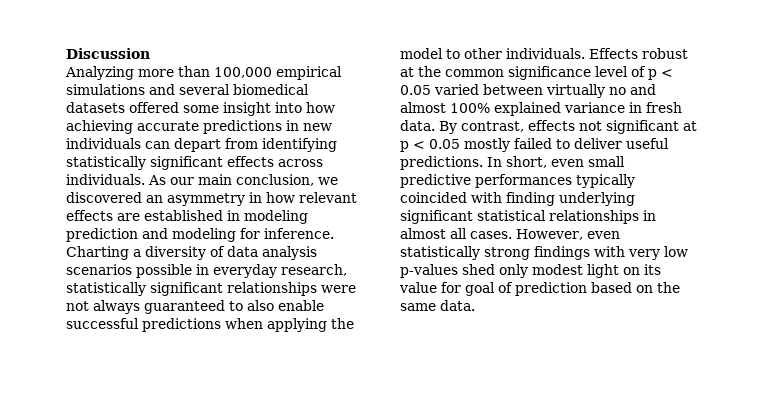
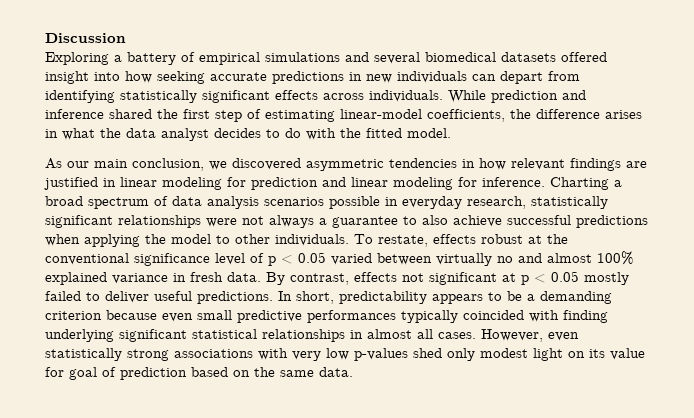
[65,66,272,80] Analyzing more than 100,000 -> [45,52,195,65] Exploring a battery of
[183,105,219,113] some -> (607, 57) none
[66,120,133,134] achieving -> [157,71,205,84] seeking
(145, 179) none -> [448,90,586,103] [45,109,642,122] [45,128,451,141] While prediction and inference shared the first step of estimating linear-model coefficients, the difference arises in what the data analyst decides to do with the fitted model. //
[146,193,245,206] an asymmetry -> [306,158,457,171] asymmetric tendencies
[66,210,308,224] [66,228,168,242] effects are established in modeling prediction and -> [570,158,647,171] [44,177,388,190] findings are justified in linear modeling for prediction and linear
[145,246,206,260] diversity -> [45,196,149,209] broad spectrum
[144,300,225,314] guaranteed -> [319,216,398,228] a guarantee
[278,300,324,311] enable -> [453,215,502,227] achieve
[589,48,638,59] Effects -> [354,234,476,247] To restate, effects
[445,69,504,77] common -> [45,253,129,265] conventional
(547, 162) none -> [339,291,612,304] [45,310,157,320] predictability appears to be a demanding criterion because
[534,246,590,260] findings -> [174,349,253,358] associations

